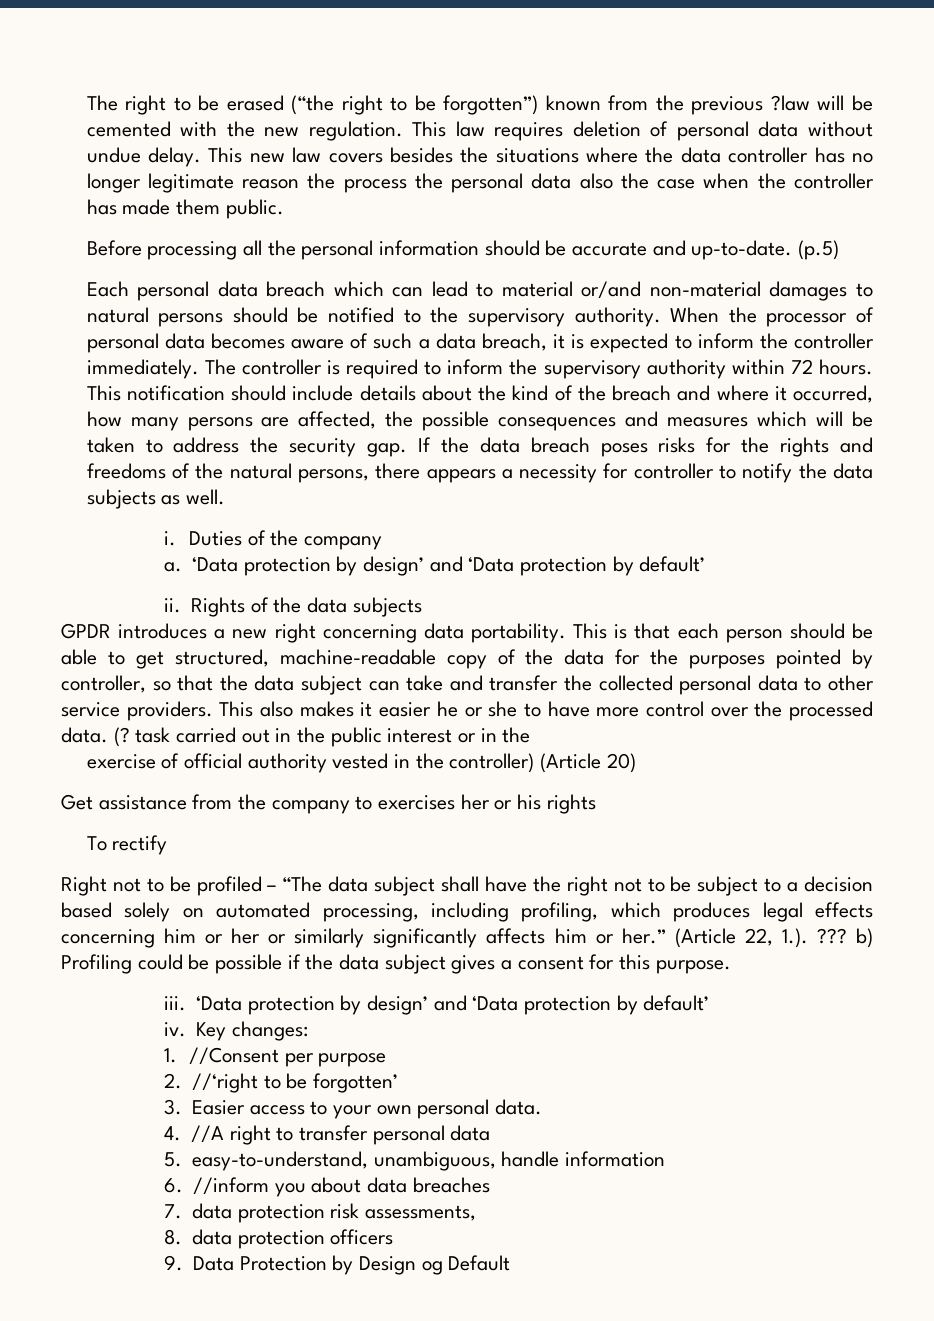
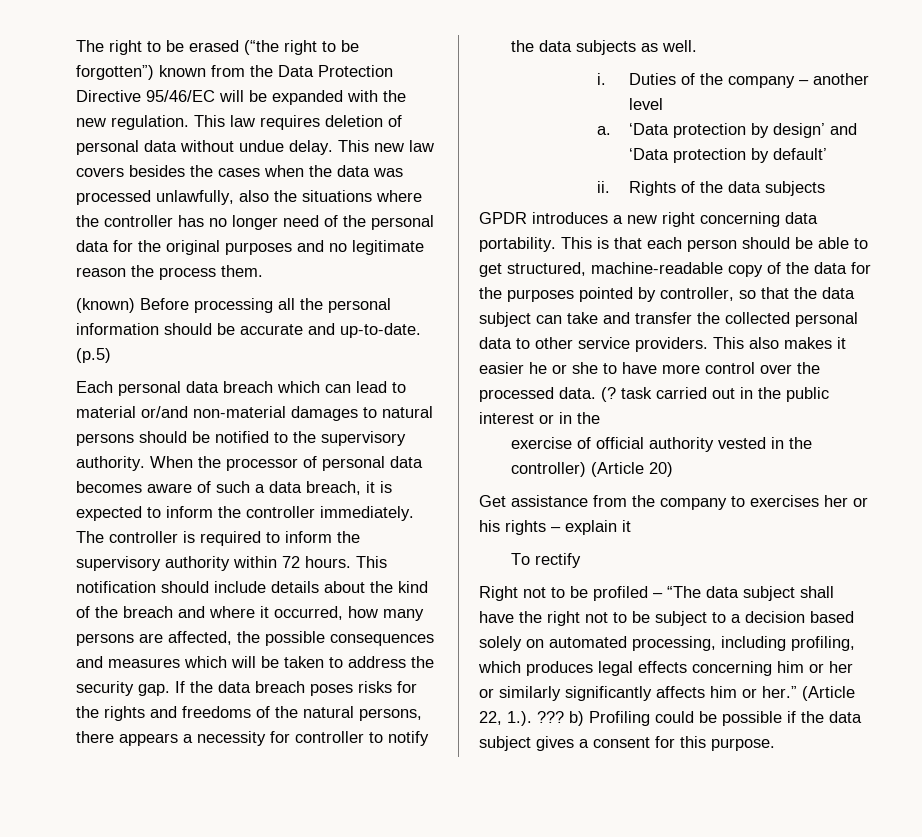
[691,95,873,115] [86,121,171,137] previous ?law will be cemented -> [278,65,394,77] [76,90,344,105] Data Protection Directive 95/46/EC will be expanded
(489, 155) none -> [218,165,404,177] [76,190,298,205] cases when the data was processed unlawfully, also the
[680,147,721,163] data -> (100, 221) none
[147,173,875,193] [86,199,284,219] legitimate reason the process the personal data also the case when the controller has made them public. // -> [283,215,435,230] [76,240,425,255] [76,265,264,280] [76,298,136,313] need of the personal data for the original purposes and no legitimate reason the process them. // (known)
(383, 543) none -> [799,73,870,85] [629,98,664,110] – another level
(596, 804) none -> [551,520,631,535] – explain it
[163,995,710,1015] [163,1021,308,1041] [163,1047,387,1067] [163,1073,399,1093] [163,1099,543,1119] [163,1125,491,1145] [163,1151,666,1171] [163,1177,490,1197] [163,1203,477,1223] [163,1229,394,1249] [163,1255,511,1275] // iii. ‘Data protection by design’ and ‘Data protection by default’ // iv. Key changes: // 1. //Consent per purpose // 2. //‘right to be forgotten’ // 3. Easier access to your own personal data. // 4. //A right to transfer personal data // 5. easy-to-understand, unambiguous, handle information // 6. //inform you about data breaches // 7. data protection risk assessments, // 8. data protection officers // 9. Data Protection by Design og Default -> (775, 744) none

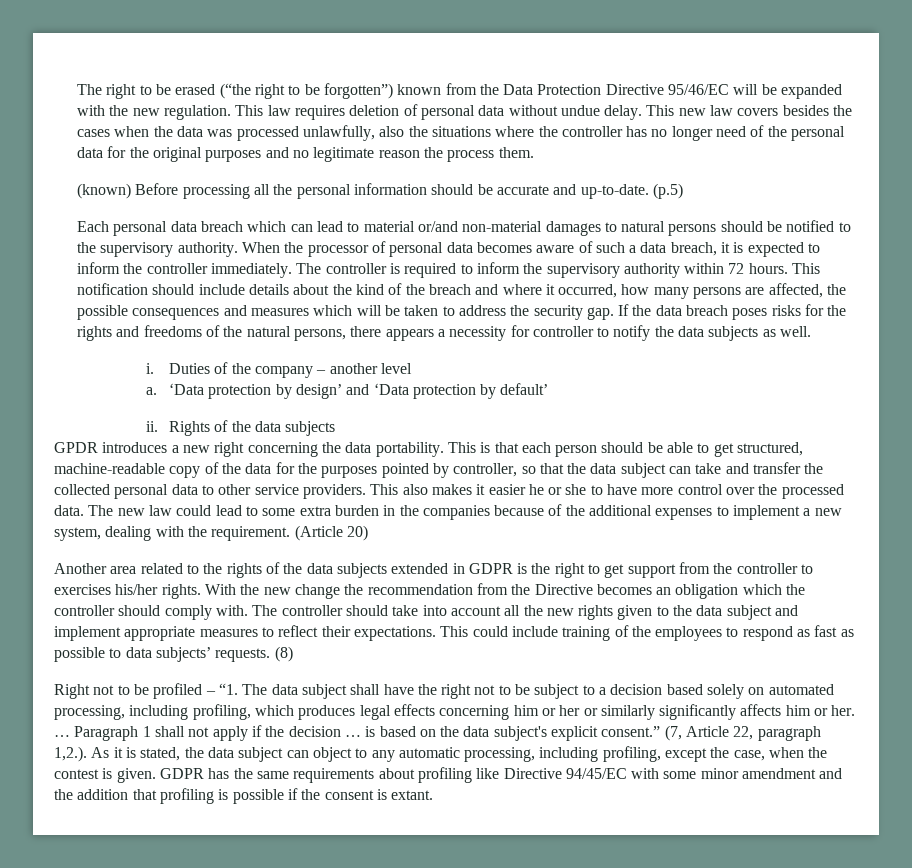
(780, 219) none -> [321,442,341,453] the
[601,387,829,402] [479,412,600,424] [511,437,813,452] [511,462,674,477] [479,495,727,510] (? task carried out in the public interest or in the // exercise of official authority vested in the controller) (Article 20) // Get assistance from the company -> [88,504,842,520] [54,525,368,541] [54,562,798,578] The new law could lead to some extra burden in the companies because of the additional expenses to implement a new system, dealing with the requirement. (Article 20) // Another area related to the rights of the data subjects extended in GDPR is the right to get support from the controller
[824,495,868,507] [479,520,631,535] [511,553,582,568] her or his rights – explain it // To rectify -> [115,583,806,599] [54,605,799,620] [54,625,854,641] [54,646,293,662] his/her rights. With the new change the recommendation from the Directive becomes an obligation which the controller should comply with. The controller should take into account all the new rights given to the data subject and implement appropriate measures to reflect their expectations. This could include training of the employees to respond as fast as possible to data subjects’ requests. (8)
[667,586,701,598] “The -> [218,683,268,695] “1. The
[762,686,855,701] [479,711,862,726] [479,736,775,751] her.” (Article 22, 1.). ??? b) Profiling could be possible if the data subject gives a consent for this purpose. -> [831,705,856,716] [54,725,821,741] [54,746,828,762] [54,767,843,783] [54,788,434,804] her. … Paragraph 1 shall not apply if the decision … is based on the data subject's explicit consent.” (7, Article 22, paragraph 1,2.). As it is stated, the data subject can object to any automatic processing, including profiling, except the case, when the contest is given. GDPR has the same requirements about profiling like Directive 94/45/EC with some minor amendment and the addition that profiling is possible if the consent is extant.

